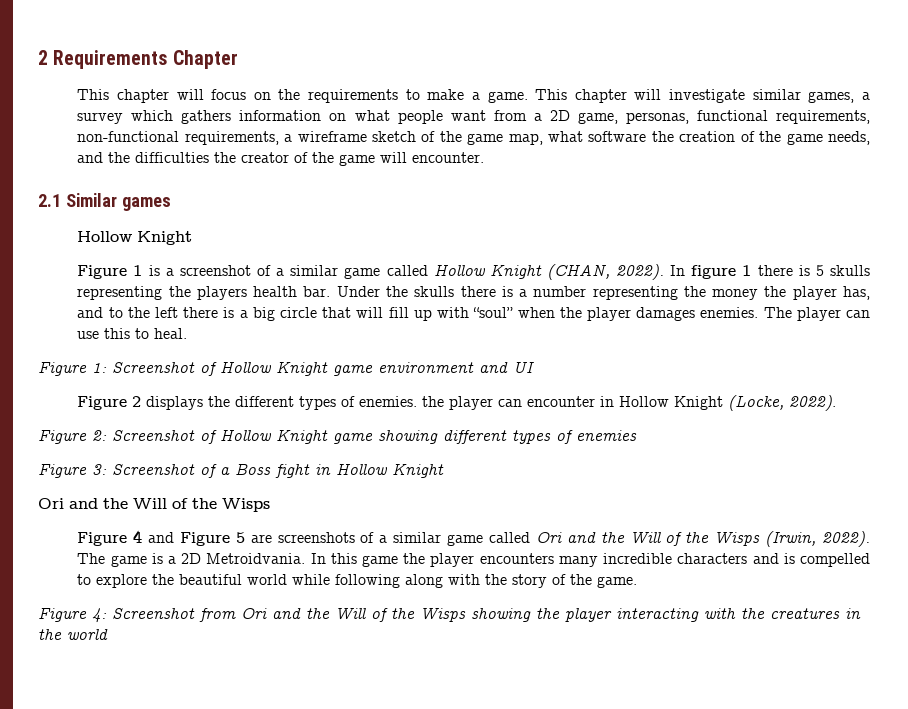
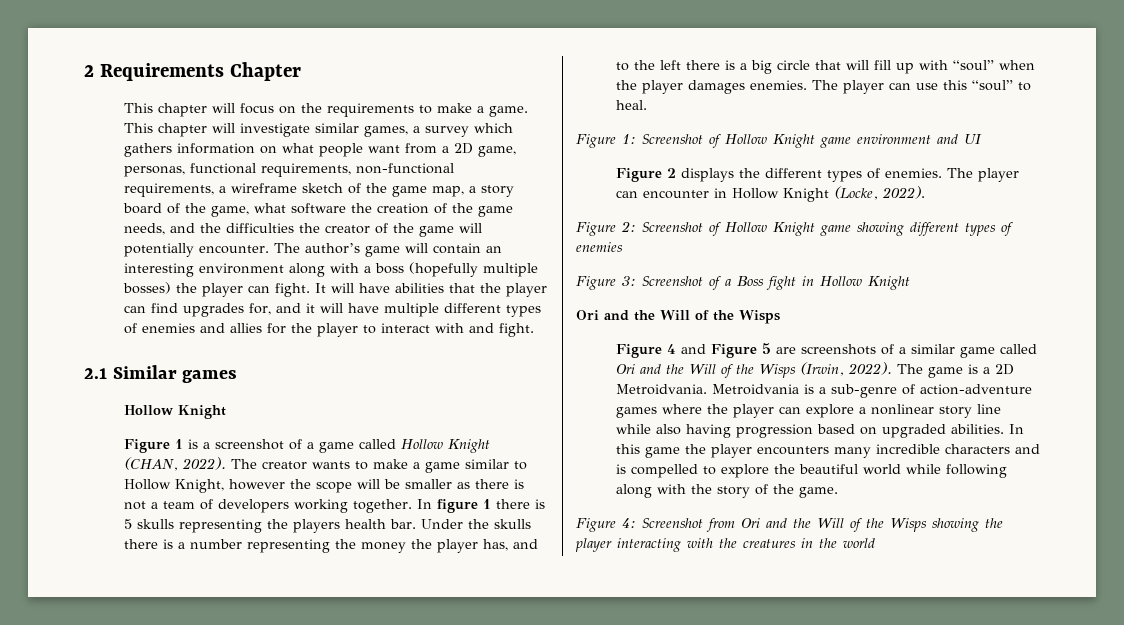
(543, 139) none -> [468,185,514,197] [122,203,249,217] a story board of the game,
(408, 157) none -> [123,243,194,257] potentially
(485, 157) none -> [273,243,502,257] [123,262,538,277] [122,282,547,297] [123,303,541,317] [123,323,534,337] The author’s game will contain an interesting environment along with a boss (hopefully multiple bosses) the player can fight. It will have abilities that the player can find upgrades for, and it will have multiple different types of enemies and allies for the player to interact with and fight.
[290,265,339,276] similar -> (314, 445) none
(665, 272) none -> [230,459,527,473] [123,479,524,493] [123,499,412,513] The creator wants to make a game similar to Hollow Knight, however the scope will be smaller as there is not a team of developers working together.
(131, 333) none -> [971,80,1013,91] “soul”
[422,396,445,407] the -> [946,168,973,178] The
(306, 558) none -> [711,384,1032,398] [615,404,1001,418] [615,424,1004,438] Metroidvania is a sub-genre of action-adventure games where the player can explore a nonlinear story line while also having progression based on upgraded abilities.

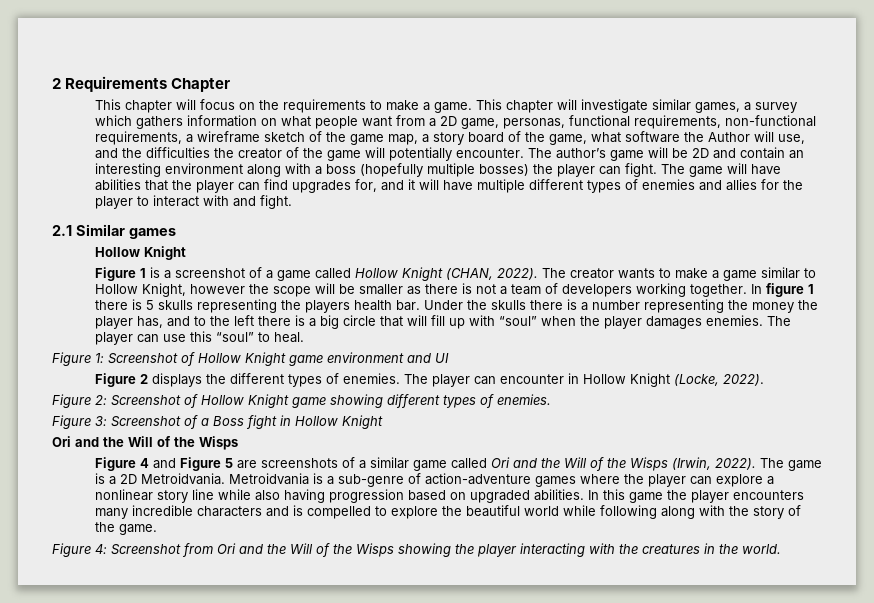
[376,203,513,217] [123,223,165,235] creation of the game needs, -> [707,131,805,144] Author will use,
(428, 248) none -> [671,148,736,159] be 2D and
[314,283,326,293] It -> [660,164,723,177] The game
[576,242,623,252] enemies -> [497,394,551,405] enemies.
[843,538,875,548] world -> [742,544,781,554] world.

